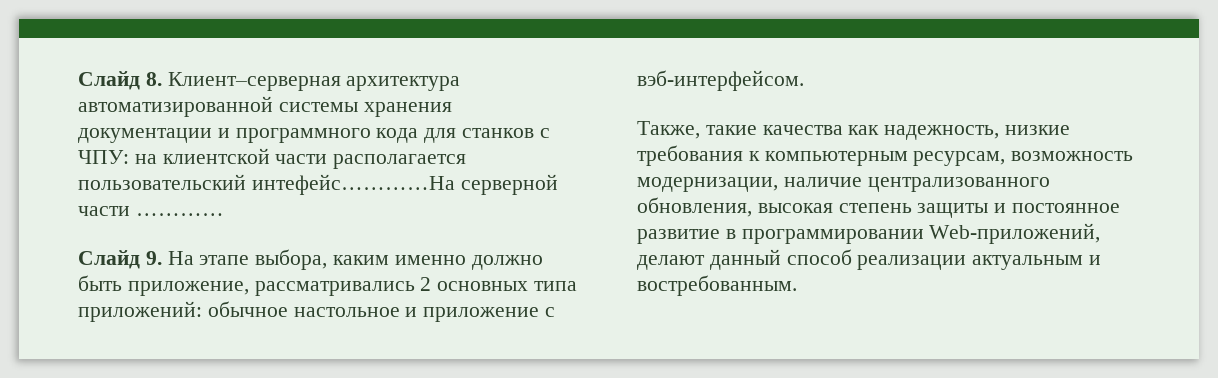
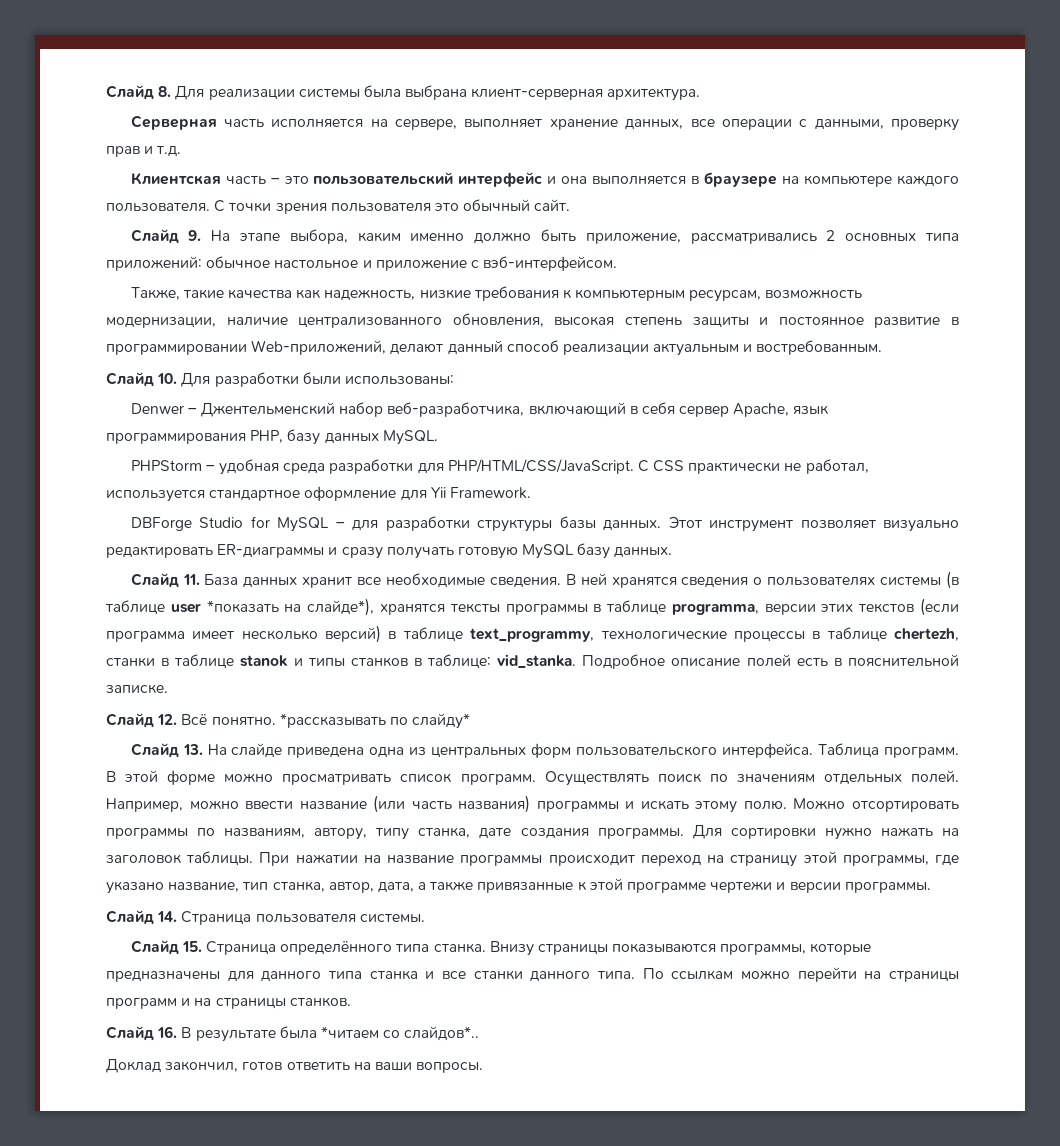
[167,72,461,91] [78,96,452,117] [78,128,550,143] [78,148,467,169] [78,174,558,195] [78,206,224,216] Клиент–серверная архитектура автоматизированной системы хранения документации и программного кода для станков с ЧПУ: на клиентской части располагается пользовательский интефейс…………На серверной части ………… -> [175,85,701,101] [130,115,959,131] [106,146,182,157] [130,172,960,187] [106,199,571,214] Для реализации системы была выбрана клиент-серверная архитектура. // Серверная часть исполняется на сервере, выполняет хранение данных, все операции с данными, проверку прав и т.д. // Клиентская часть – это пользовательский интерфейс и она выполняется в браузере на компьютере каждого пользователя. С точки зрения пользователя это обычный сайт.
(797, 285) none -> [106,372,454,387] [130,402,830,417] [106,429,438,445] [130,459,869,475] [106,486,531,502] [130,516,960,532] [106,543,673,559] [130,571,959,589] [105,598,960,616] [106,625,960,643] [106,654,959,669] [106,684,168,694] [106,713,471,729] [130,743,960,758] [106,770,960,786] [106,795,960,813] [106,825,960,840] [106,851,960,867] [106,878,931,894] [106,910,425,925] [130,940,872,956] [106,967,959,982] [106,997,351,1009] [106,1026,480,1042] [106,1059,484,1073] // Слайд 10. Для разработки были использованы: // Denwer – Джентельменский набор веб-разработчика, включающий в себя сервер Apache, язык программирования PHP, базу данных MySQL. // PHPStorm – удобная среда разработки для PHP/HTML/CSS/JavaScript. C CSS практически не работал, используется стандартное оформление для Yii Framework. // DBForge Studio for MySQL – для разработки структуры базы данных. Этот инструмент позволяет визуально редактировать ER-диаграммы и сразу получать готовую MySQL базу данных. // Слайд 11. База данных хранит все необходимые сведения. В ней хранятся сведения о пользователях системы (в таблице user *показать на слайде*), хранятся тексты программы в таблице programma, версии этих текстов (если программа имеет несколько версий) в таблице text_programmy, технологические процессы в таблице chertezh, станки в таблице stanok и типы станков в таблице: vid_stanka. Подробное описание полей есть в пояснительной записке. // Слайд 12. Всё понятно. *рассказывать по слайду* // Слайд 13. На слайде приведена одна из центральных форм пользовательского интерфейса. Таблица программ. В этой форме можно просматривать список программ. Осуществлять поиск по значениям отдельных полей. Например, можно ввести название (или часть названия) программы и искать этому полю. Можно отсортировать программы по названиям, автору, типу станка, дате создания программы. Для сортировки нужно нажать на заголовок таблицы. При нажатии на название программы происходит переход на страницу этой программы, где указано название, тип станка, автор, дата, а также привязанные к этой программе чертежи и версии программы. // Слайд 14. Страница пользователя системы. // Слайд 15. Страница определённого типа станка. Внизу страницы показываются программы, которые предназначены для данного типа станка и все станки данного типа. По ссылкам можно перейти на страницы программ и на страницы станков. // Слайд 16. В результате была *читаем со слайдов*.. // Доклад закончил, готов ответить на ваши вопросы.

